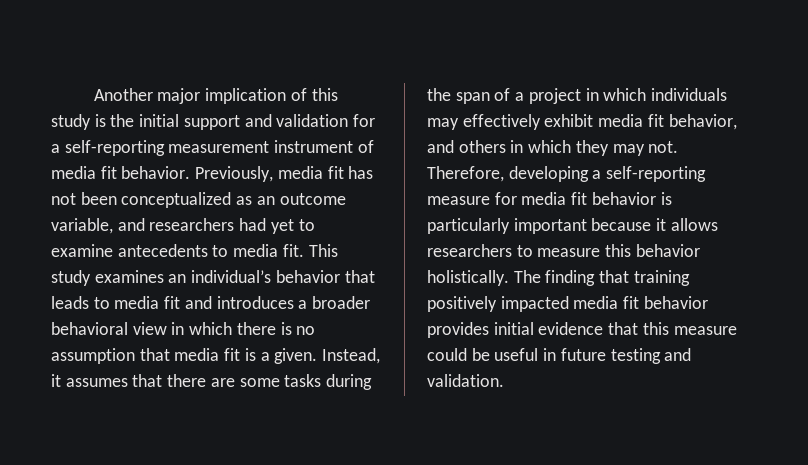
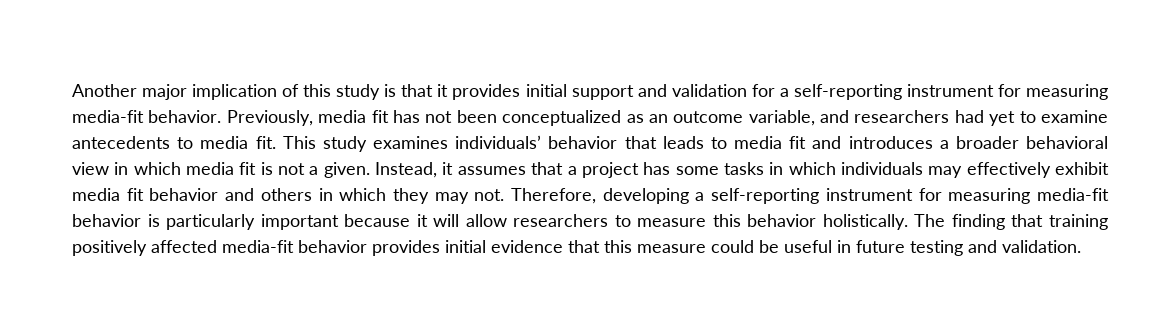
[110,114,135,127] the -> [401,84,521,100] that it provides
[168,140,374,153] [51,166,117,179] measurement instrument of media fit -> [906,84,1108,100] [72,110,144,123] instrument for measuring media-fit
[168,270,272,283] an individual’s -> [455,135,542,149] individuals’
[236,322,316,335] [51,348,170,364] there is no assumption that -> (181, 168) none
(256, 354) none -> [278,163,306,175] not
[167,374,373,390] [427,88,581,104] there are some tasks during the span of a project -> [567,162,764,178] a project has some tasks
[668,114,737,130] behavior, -> [149,188,219,201] behavior
[427,192,588,205] measure for media fit -> [825,188,1110,204] instrument for measuring media-fit
[670,218,718,231] allows -> [433,214,507,227] will allow
[500,296,640,312] impacted media fit -> [151,240,294,253] affected media-fit

